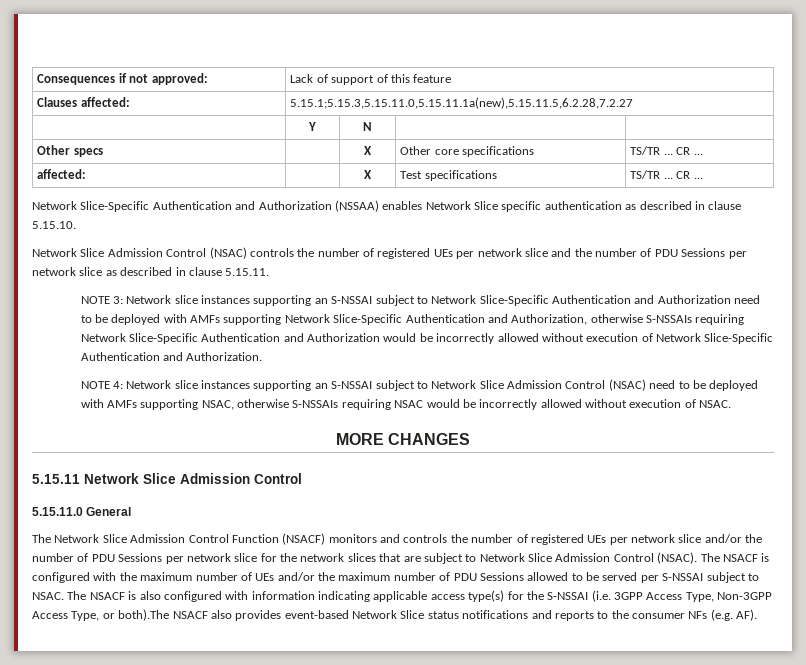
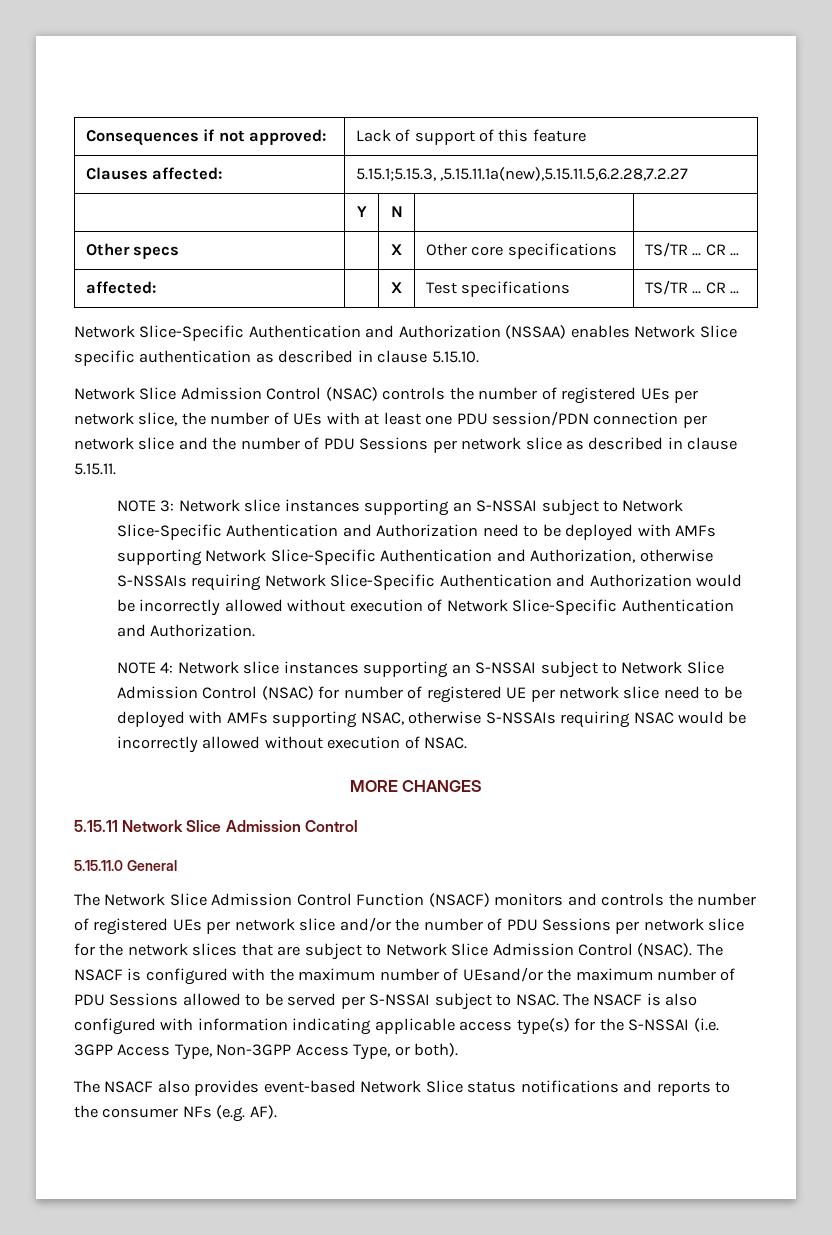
[290,97,634,109] 5.15.1;5.15.3,5.15.11.0,5.15.11.1a(new),5.15.11.5,6.2.28,7.2.27 -> [355,167,689,181] 5.15.1;5.15.3, ,5.15.11.1a(new),5.15.11.5,6.2.28,7.2.27
(522, 252) none -> [138,411,707,428] [74,437,134,450] slice, the number of UEs with at least one PDU session/PDN connection per network
(646, 385) none -> [318,686,660,703] for number of registered UE per network slice
[255,572,315,581] UEs and/or -> [462,967,543,982] UEsand/or
[118,609,170,621] both).The -> [414,1043,459,1057] [74,1080,100,1093] both). // The

